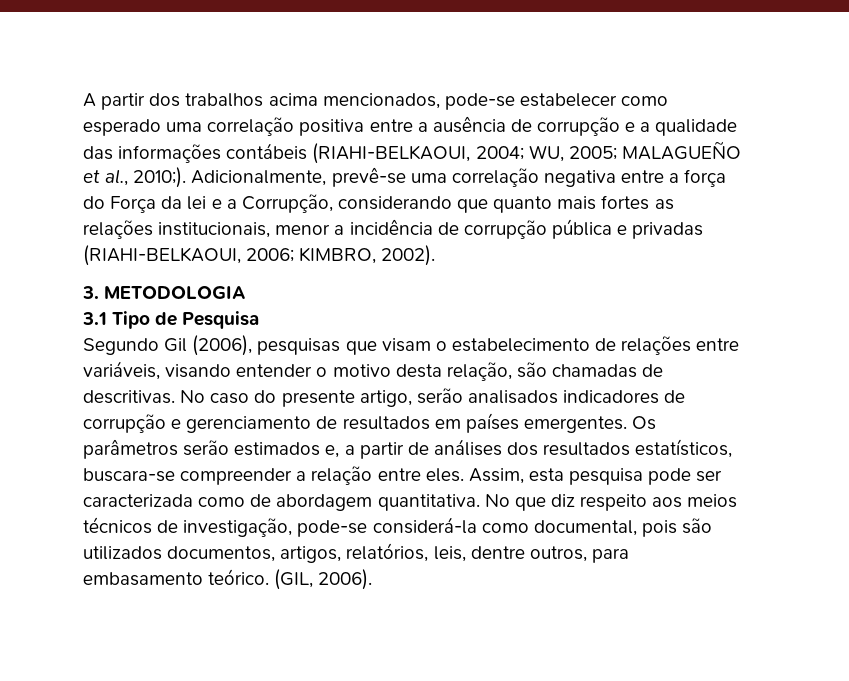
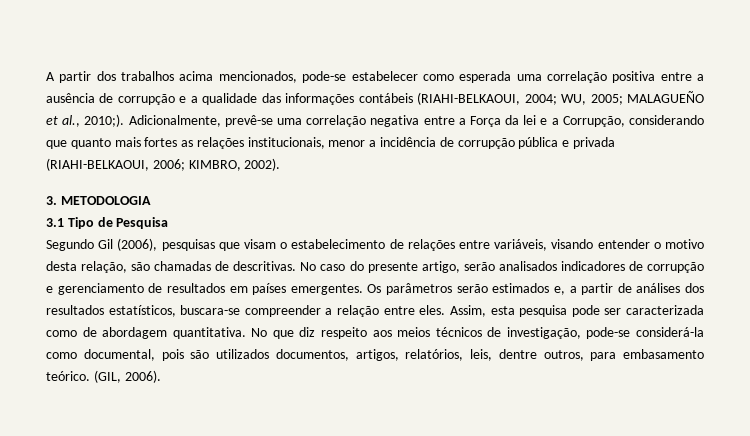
[83,119,161,136] esperado -> [459,71,512,83] esperada
[684,169,727,187] [83,196,105,209] força do -> (466, 121) none
[632,222,704,239] privadas -> [572,137,615,149] privada

